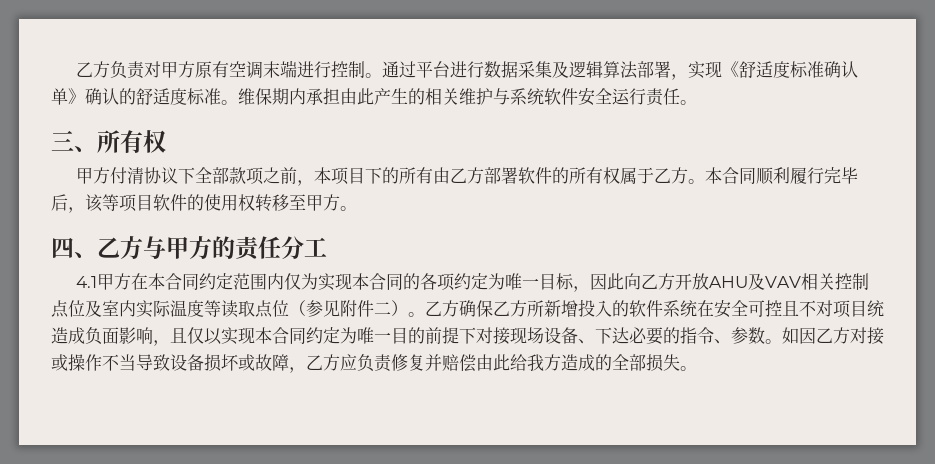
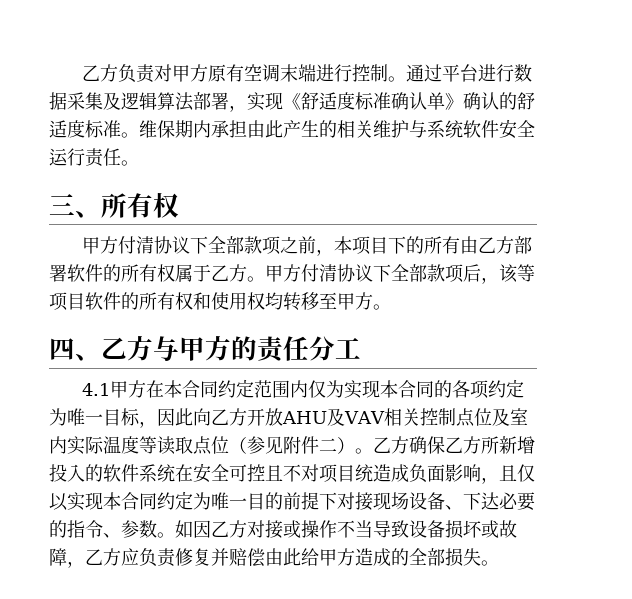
[705,167,859,185] 本合同顺利履行完毕 -> [265,264,464,283] 甲方付清协议下全部款项
[204,194,255,211] 使用权 -> [139,292,283,310] 所有权和使用权均
[527,354,544,371] 我 -> [319,549,337,566] 甲

